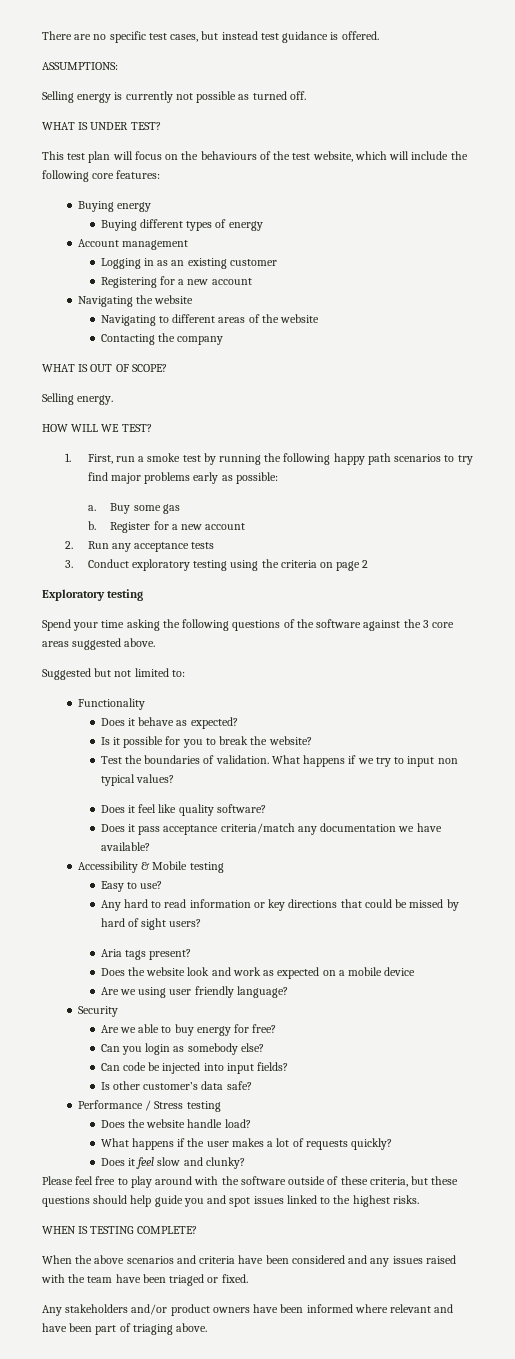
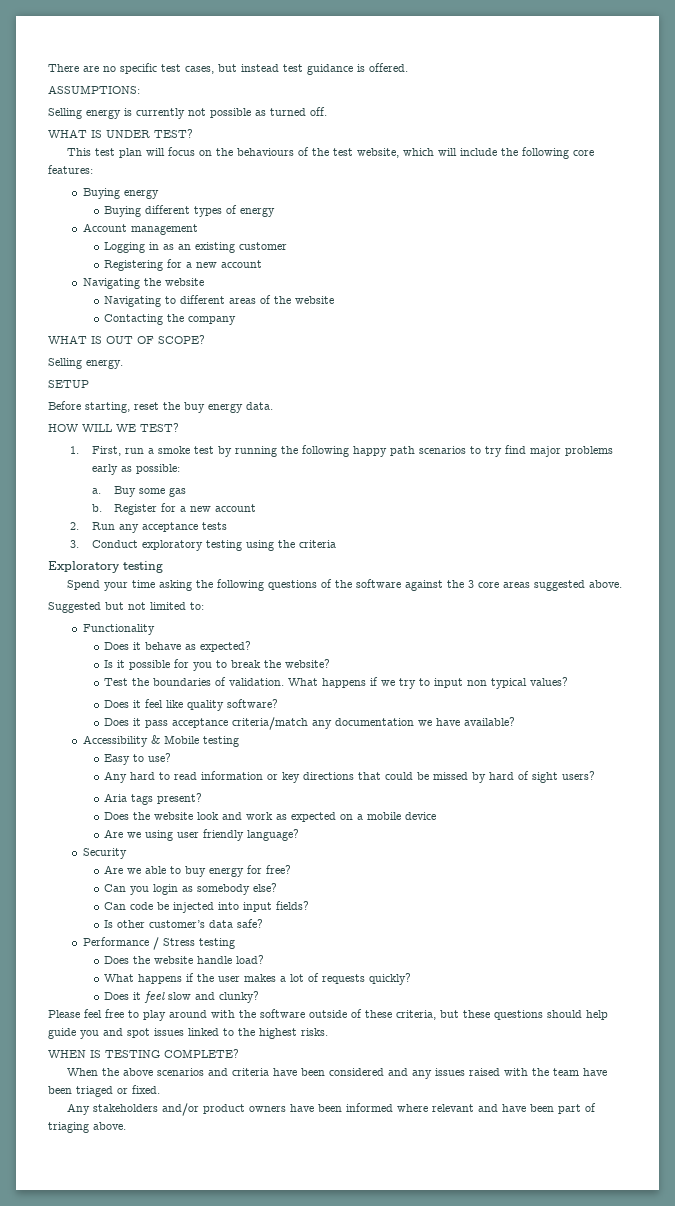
(114, 400) none -> [48,380,89,388] [48,401,273,413] // SETUP // Before starting, reset the buy energy data.
[319,560,369,571] on page 2 -> (336, 544) none

